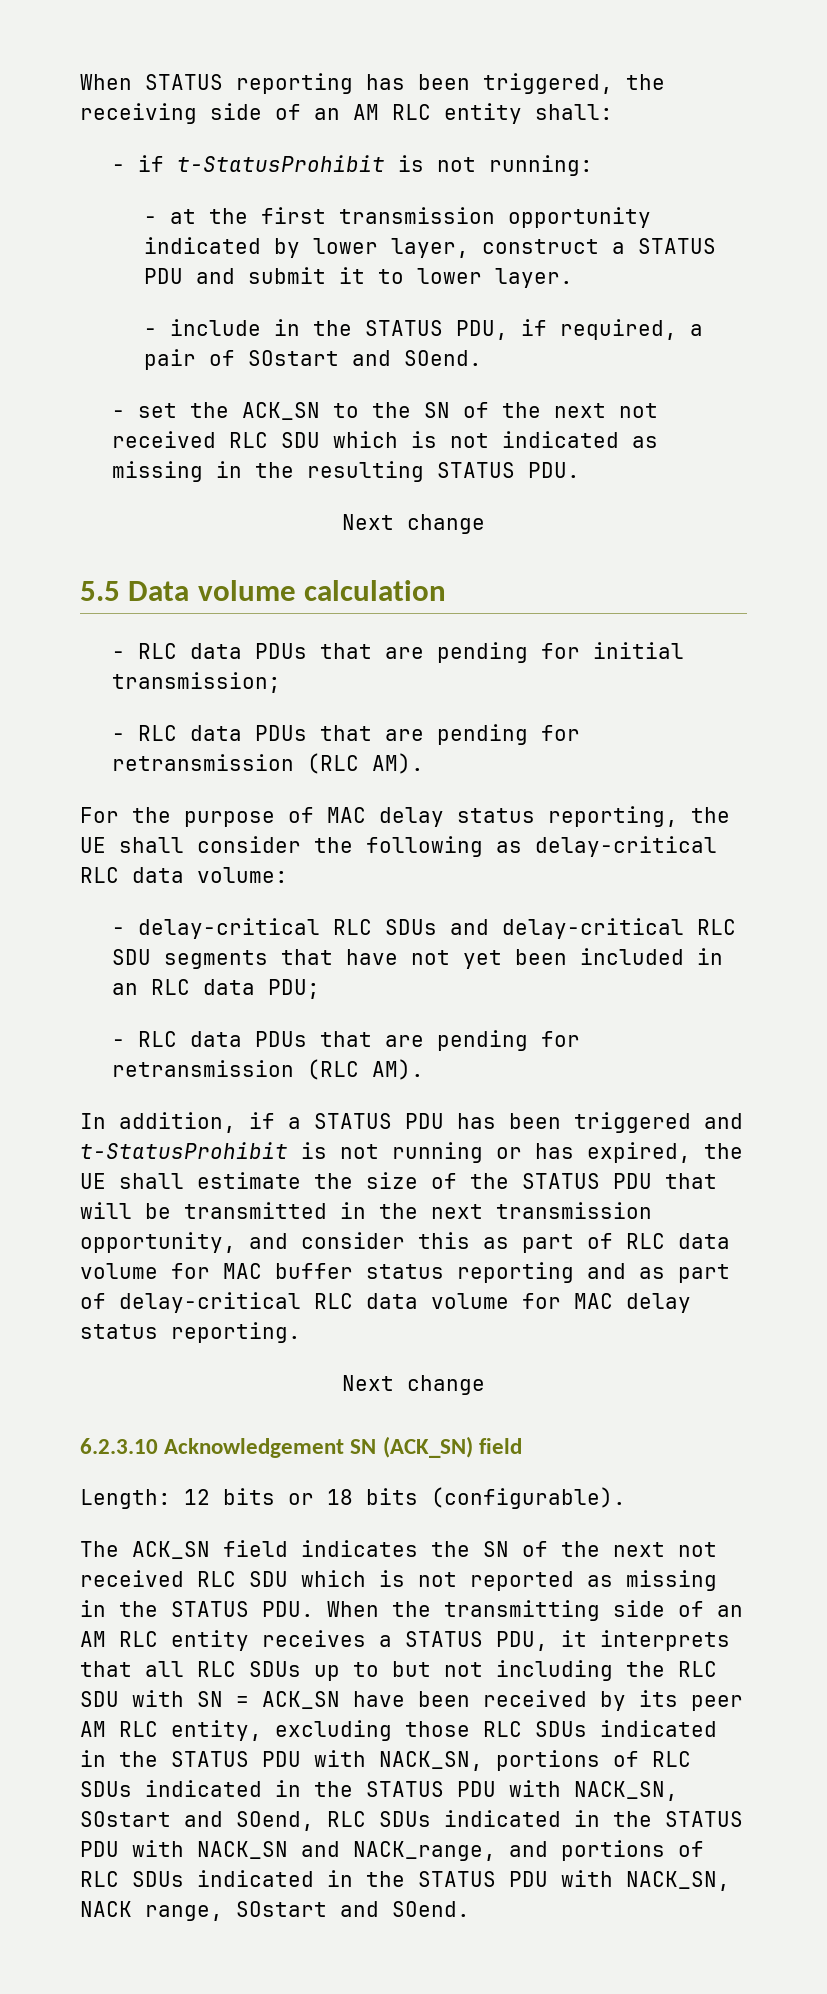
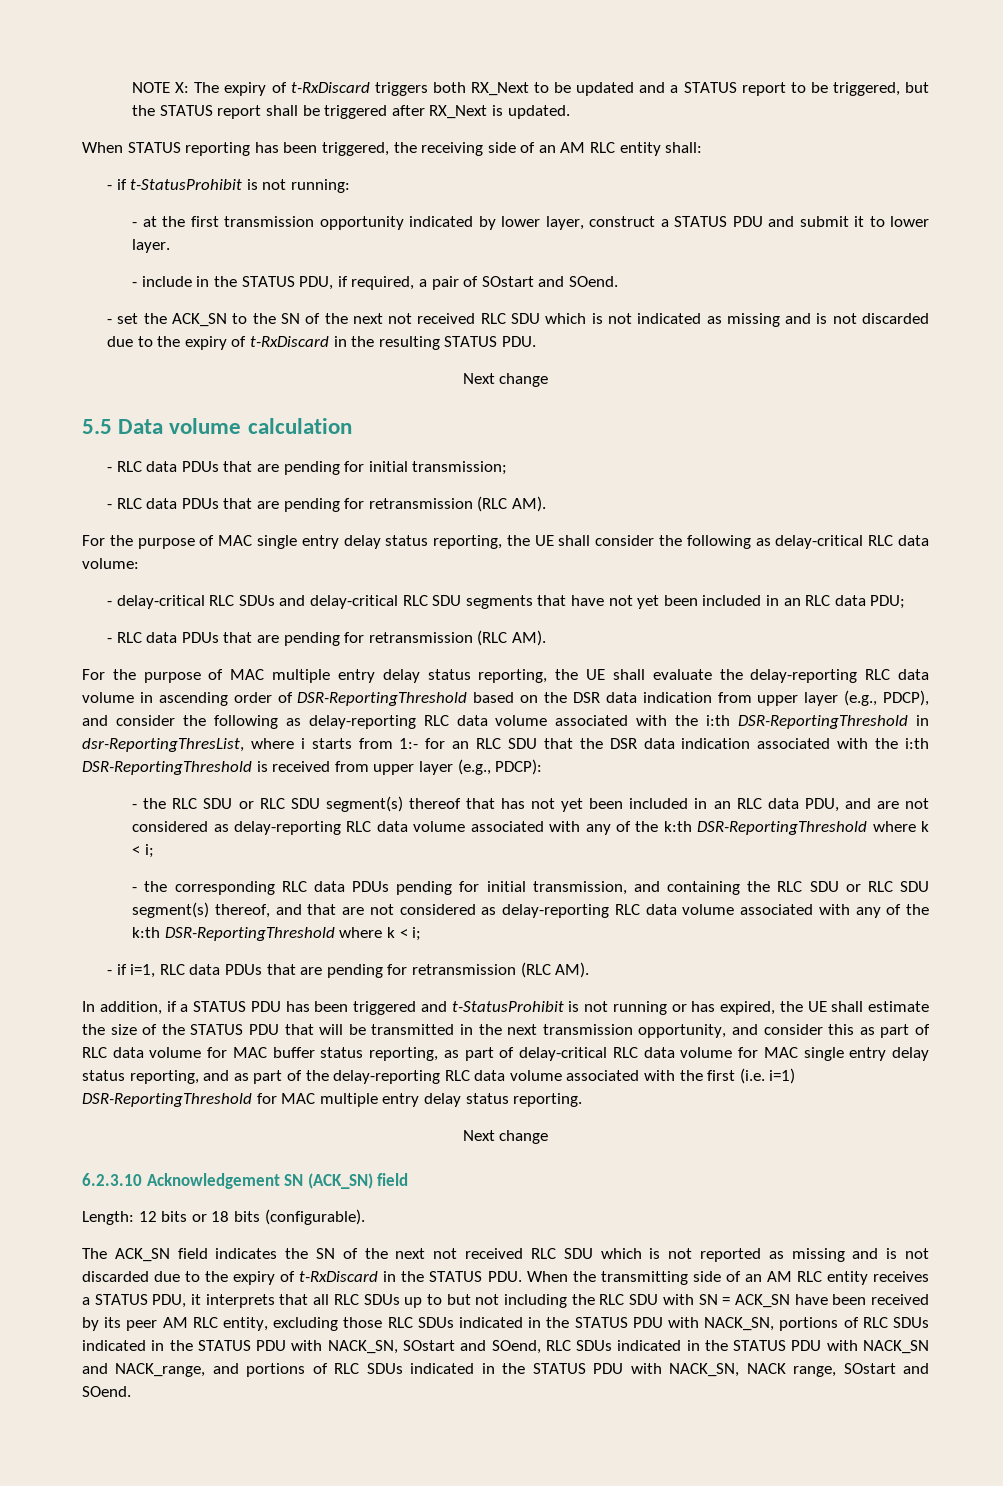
(80, 82) none -> [132,82,929,96] [132,105,570,119] NOTE X: The expiry of t-RxDiscard triggers both RX_Next to be updated and a STATUS report to be triggered, but the STATUS report shall be triggered after RX_Next is updated. //
(203, 471) none -> [785,313,929,324] [107,336,330,350] and is not discarded due to the expiry of t-RxDiscard
(366, 815) none -> [256,535,339,549] single entry
(424, 1069) none -> [82,669,930,683] [82,690,929,706] [82,715,930,729] [82,738,930,752] [82,759,543,775] [132,796,930,812] [132,821,929,835] [132,844,154,858] [132,881,929,895] [132,902,929,918] [132,927,422,941] [107,962,590,978] // For the purpose of MAC multiple entry delay status reporting, the UE shall evaluate the delay-reporting RLC data volume in ascending order of DSR-ReportingThreshold based on the DSR data indication from upper layer (e.g., PDCP), and consider the following as delay-reporting RLC data volume associated with the i:th DSR-ReportingThreshold in dsr-ReportingThresList, where i starts from 1:- for an RLC SDU that the DSR data indication associated with the i:th DSR-ReportingThreshold is received from upper layer (e.g., PDCP): // - the RLC SDU or RLC SDU segment(s) thereof that has not yet been included in an RLC data PDU, and are not considered as delay-reporting RLC data volume associated with any of the k:th DSR-ReportingThreshold where k < i; // - the corresponding RLC data PDUs pending for initial transmission, and containing the RLC SDU or RLC SDU segment(s) thereof, and that are not considered as delay-reporting RLC data volume associated with any of the k:th DSR-ReportingThreshold where k < i; // - if i=1, RLC data PDUs that are pending for retransmission (RLC AM).
[457,1262,626,1283] reporting and -> [369,1047,439,1061] reporting,
(613, 1301) none -> [803,1047,929,1061] [82,1068,796,1084] [82,1093,420,1107] single entry delay status reporting, and as part of the delay-reporting RLC data volume associated with the first (i.e. i=1) DSR-ReportingThreshold for MAC multiple entry
(717, 1580) none -> [852,1248,930,1259] [82,1271,379,1285] and is not discarded due to the expiry of t-RxDiscard

